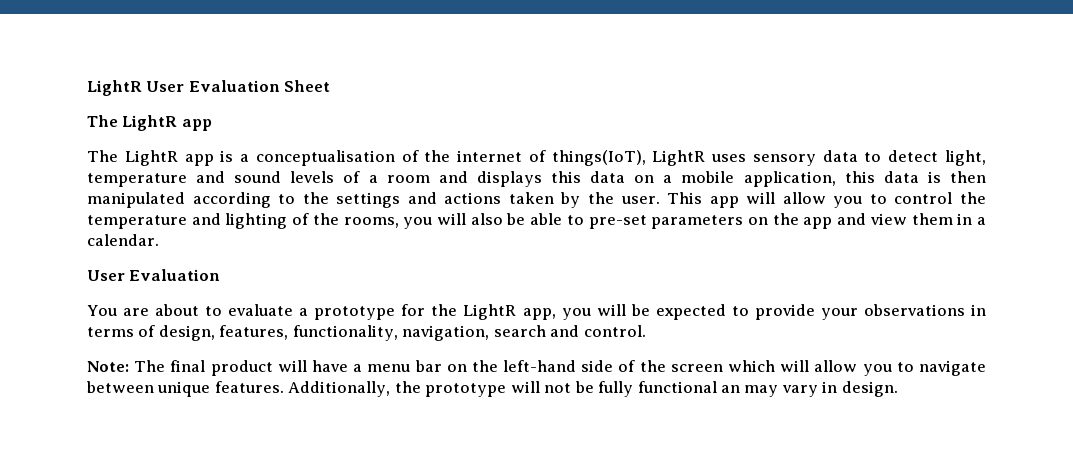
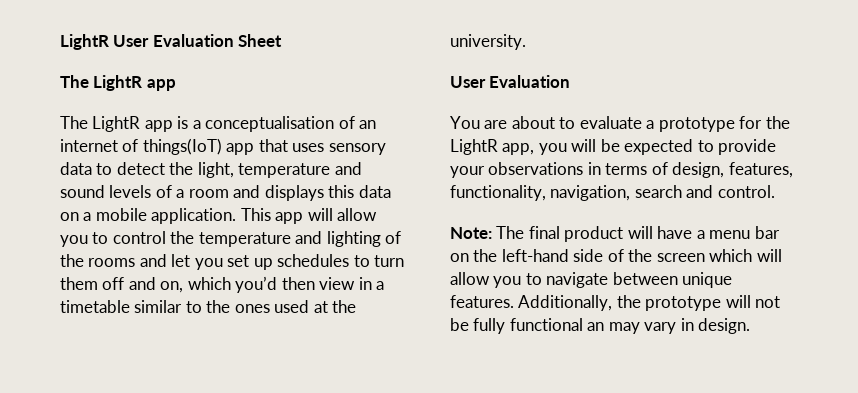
[424,150,451,162] the -> [359,120,377,129] an
[551,150,706,166] things(IoT), LightR -> [142,138,288,155] things(IoT) app that
(939, 156) none -> [169,162,194,175] the
[743,171,986,187] [87,192,660,208] application, this data is then manipulated according to the settings and actions taken by the user. -> [151,208,237,224] application.
[343,213,986,229] [87,234,159,246] rooms, you will also be able to pre-set parameters on the app and view them in a calendar. -> [88,254,405,270] [60,276,385,293] [60,300,357,313] [450,34,526,50] rooms and let you set up schedules to turn them off and on, which you’d then view in a timetable similar to the ones used at the university.

